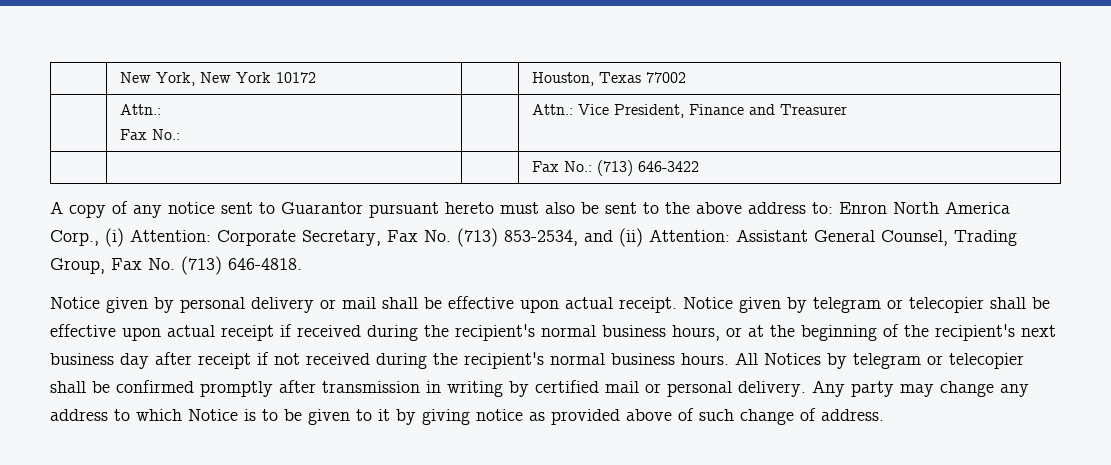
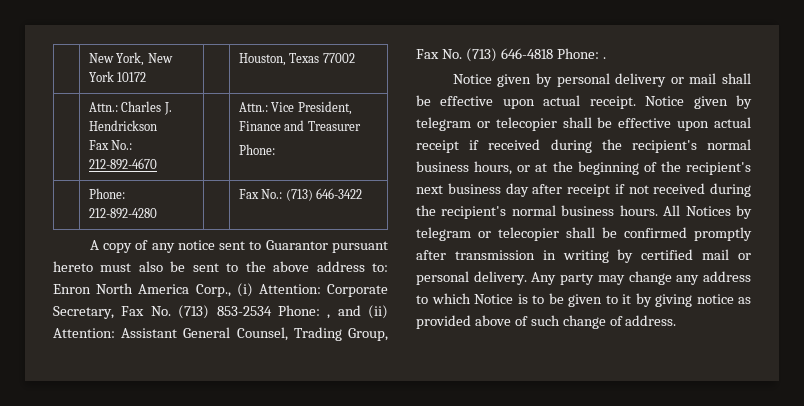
[119,129,180,140] // Fax No.: -> [121,101,172,115] [88,120,157,131] [88,140,133,150] [88,158,157,170] Charles J. Hendrickson // Fax No.: 212-892-4670
(847, 109) // | -> [238,144,275,155] [88,188,125,199] [88,208,157,219] // Phone: // | Phone: 212-892-4280
[504,230,578,246] 853-2534, -> [216,305,331,319] 853-2534 Phone: ,
[228,258,302,270] 646-4818. -> [500,48,606,59] 646-4818 Phone: .

